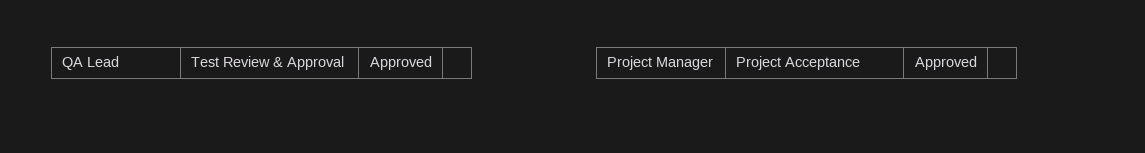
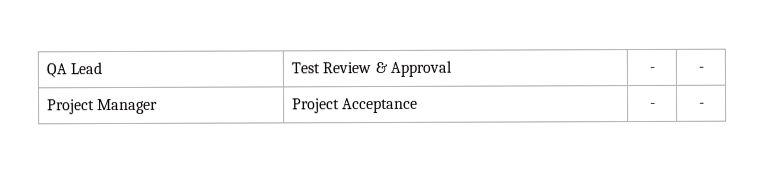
[369,56,432,70] Approved | -> [648,66,655,72] [697,66,704,72] - | -
[914,56,977,70] Approved | -> [649,102,656,108] [698,102,705,108] - | -

